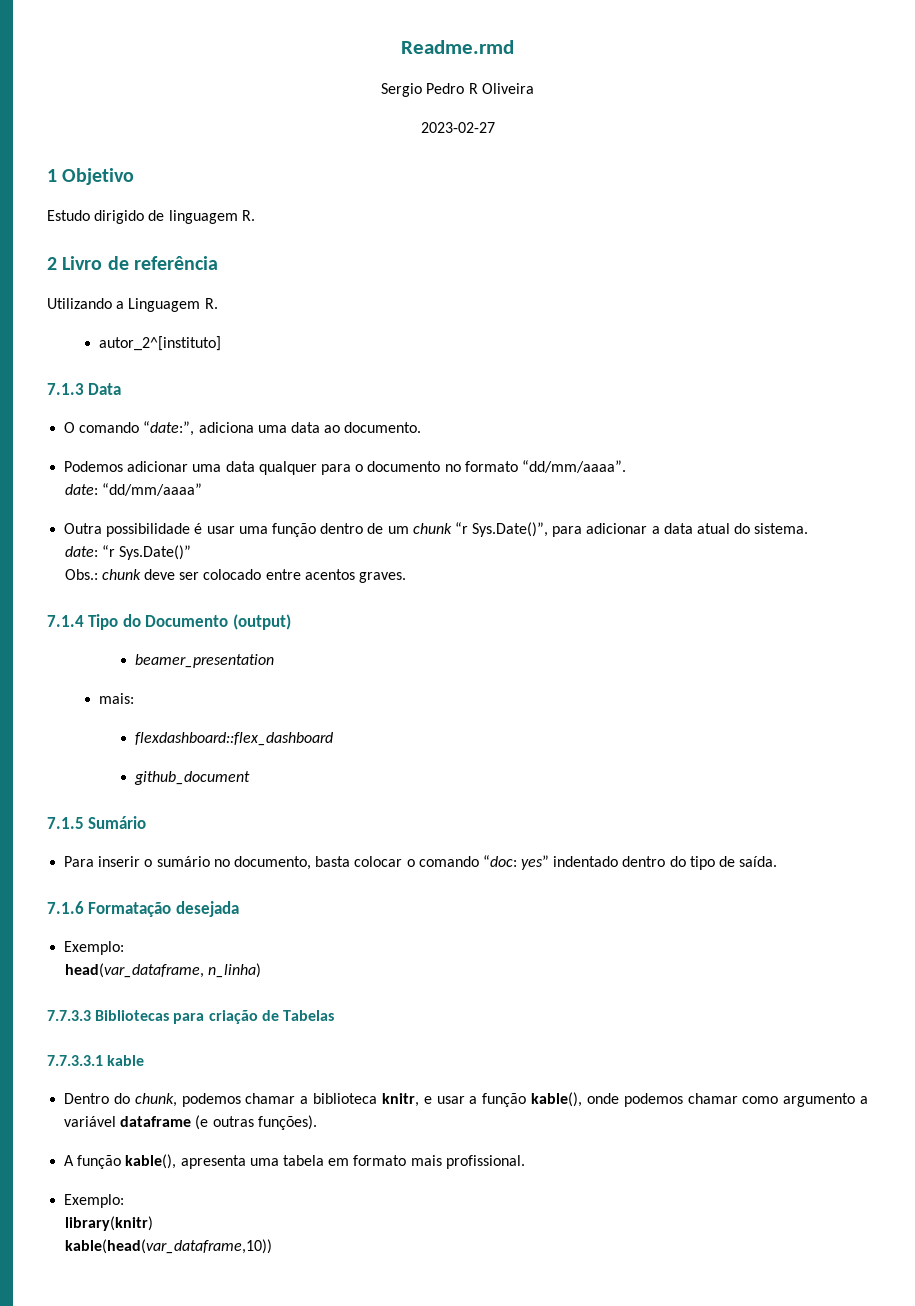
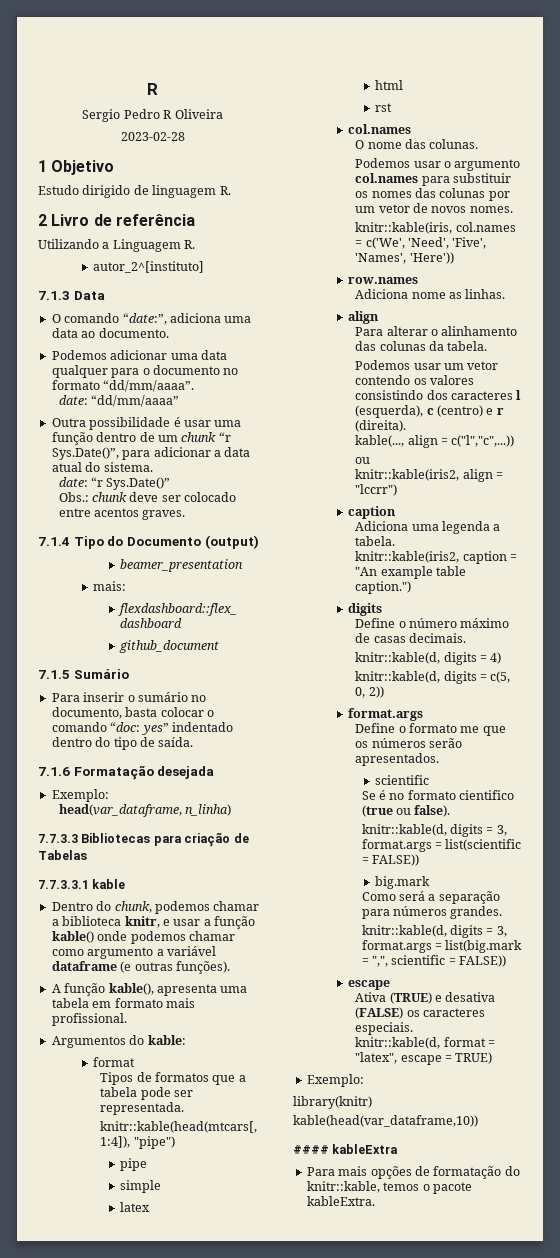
[401,40,514,54] Readme.rmd -> [147,83,158,95] R
[420,122,495,133] 2023-02-27 -> [120,132,185,141] 2023-02-28
[531,1092,583,1107] kable(), -> [51,931,94,943] kable()
[64,1194,125,1208] [64,1216,153,1231] [64,1239,272,1254] Exemplo: // library(knitr) // kable(head(var_dataframe,10)) -> [51,1035,186,1048] [93,1057,136,1067] [100,1072,246,1085] [100,1087,193,1100] [100,1102,185,1115] [100,1121,258,1133] [100,1136,175,1149] [120,1158,148,1171] [120,1180,162,1193] [120,1202,151,1212] [375,80,404,90] [375,103,393,112] [348,124,412,134] [355,139,479,149] [355,158,521,171] [355,173,511,186] [355,188,510,201] [355,203,513,213] [355,222,516,234] [355,237,487,249] [355,252,454,264] [348,277,419,284] [355,289,506,299] [348,311,380,324] [355,326,518,336] [355,341,488,351] [355,360,499,370] [355,375,474,385] [355,390,522,400] [355,405,504,418] [355,420,407,432] [355,435,515,448] [355,457,371,464] [355,469,503,482] [355,484,398,496] [348,506,397,519] [355,521,501,534] [355,536,396,546] [355,551,517,564] [355,566,466,579] [355,581,412,594] [348,603,383,616] [355,618,510,628] [355,633,466,643] [355,652,502,665] [355,671,511,684] [355,686,384,698] [348,708,424,721] [355,723,506,736] [355,738,462,748] [355,753,440,766] [375,775,430,785] [361,790,515,800] [361,805,451,817] [361,824,507,837] [361,839,522,852] [361,854,420,866] [375,876,431,889] [361,891,500,904] [361,906,503,919] [361,925,507,938] [361,940,523,953] [361,955,507,967] [348,980,391,990] [355,992,496,1004] [355,1007,485,1019] [355,1022,414,1035] [355,1037,495,1049] [355,1052,493,1065] [306,1074,364,1087] [293,1096,372,1109] [293,1115,478,1127] [293,1144,399,1154] [306,1166,520,1179] [306,1181,472,1194] [306,1196,375,1206] Argumentos do kable: // format // Tipos de formatos que a tabela pode ser representada. // knitr::kable(head(mtcars[, 1:4]), "pipe") // pipe // simple // latex // html // rst // col.names // O nome das colunas. // Podemos usar o argumento col.names para substituir os nomes das colunas por um vetor de novos nomes. // knitr::kable(iris, col.names = c('We', 'Need', 'Five', 'Names', 'Here')) // row.names // Adiciona nome as linhas. // align // Para alterar o alinhamento das colunas da tabela. // Podemos usar um vetor contendo os valores consistindo dos caracteres l (esquerda), c (centro) e r (direita). // kable(..., align = c("l","c",...)) // ou // knitr::kable(iris2, align = "lccrr") // caption // Adiciona uma legenda a tabela. // knitr::kable(iris2, caption = "An example table caption.") // digits // Define o número máximo de casas decimais. // knitr::kable(d, digits = 4) // knitr::kable(d, digits = c(5, 0, 2)) // format.args // Define o formato me que os números serão apresentados. // scientific // Se é no formato cientifico (true ou false). // knitr::kable(d, digits = 3, format.args = list(scientific = FALSE)) // big.mark // Como será a separação para números grandes. // knitr::kable(d, digits = 3, format.args = list(big.mark = ",", scientific = FALSE)) // escape // Ativa (TRUE) e desativa (FALSE) os caracteres especiais. // knitr::kable(d, format = "latex", escape = TRUE) // Exemplo: // library(knitr) // kable(head(var_dataframe,10)) // #### kableExtra // Para mais opções de formatação do knitr::kable, temos o pacote kableExtra.

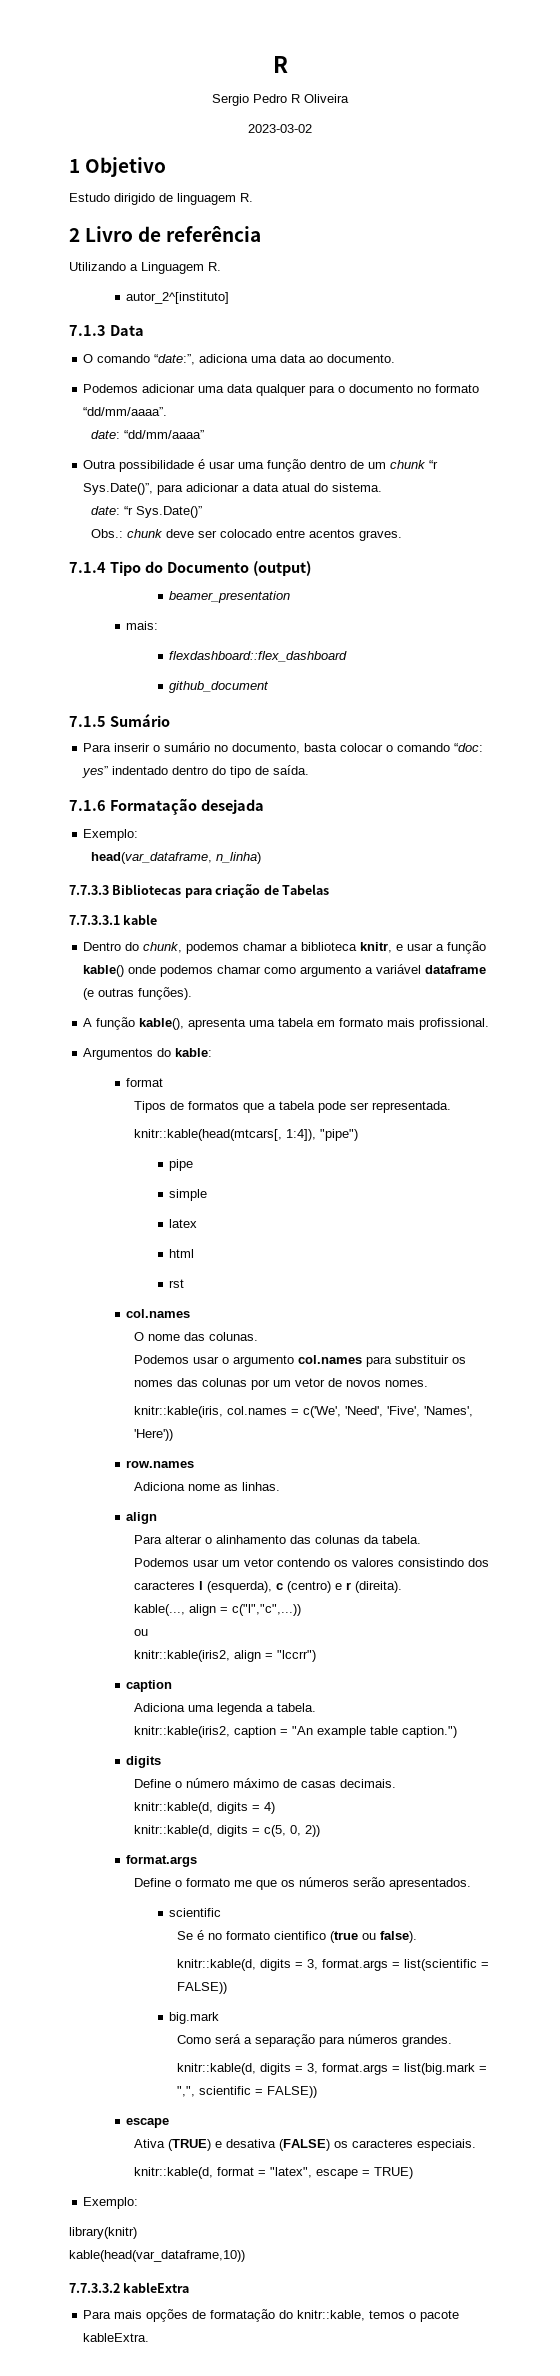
[120,132,185,141] 2023-02-28 -> [248,124,312,133] 2023-03-02
[293,1145,329,1154] #### -> [69,2283,120,2293] 7.7.3.3.2

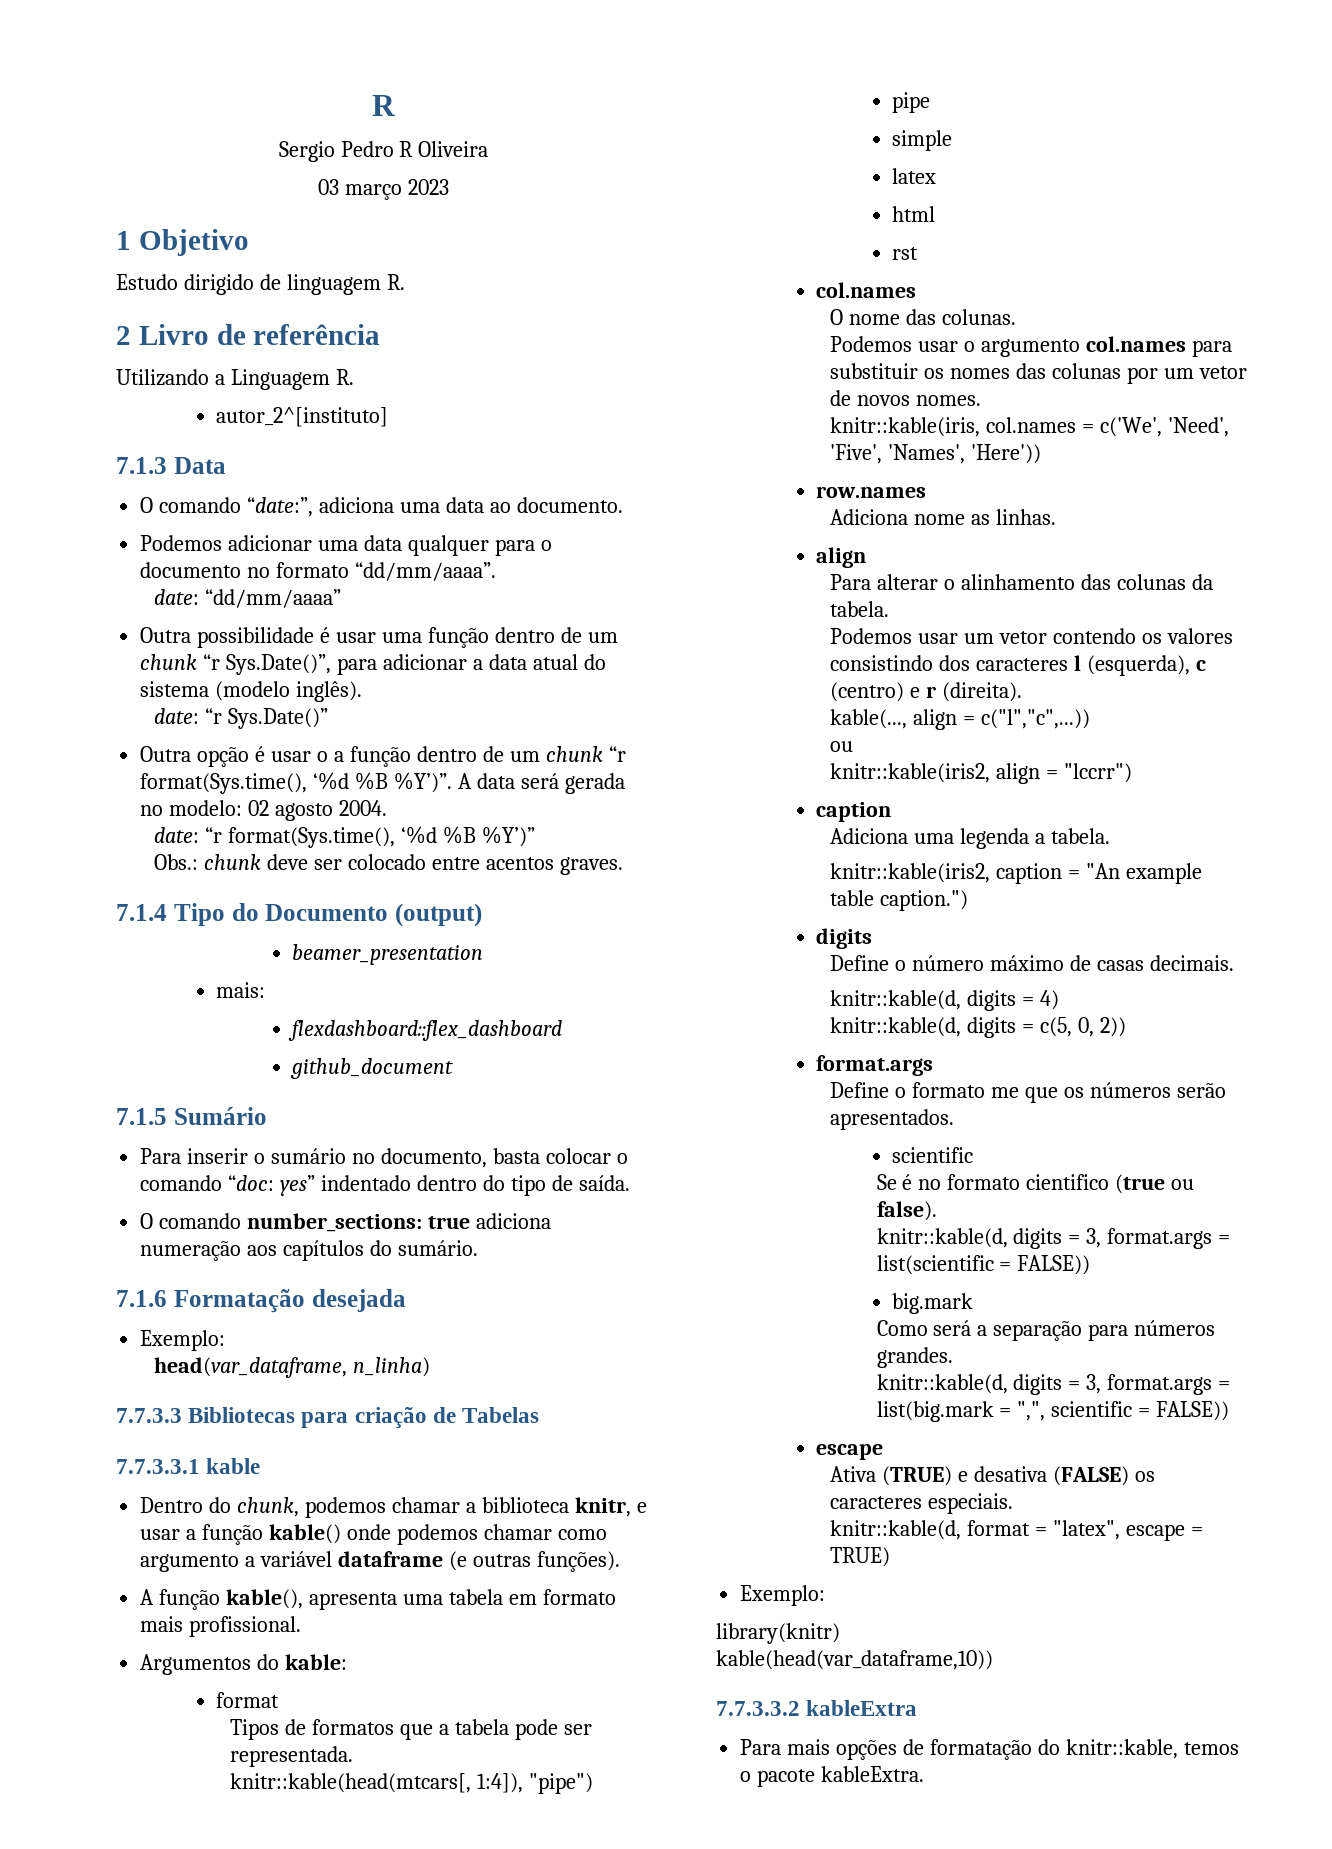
[248,124,312,133] 2023-03-02 -> [318,179,449,200] 03 março 2023
[332,483,383,492] sistema. -> [140,681,363,702] sistema (modelo inglês).
(202, 512) none -> [140,746,626,767] [140,772,625,794] [140,800,387,821] [154,826,535,848] // Outra opção é usar o a função dentro de um chunk “r format(Sys.time(), ‘%d %B %Y’)”. A data será gerada no modelo: 02 agosto 2004. // date: “r format(Sys.time(), ‘%d %B %Y’)”
(310, 770) none -> [140,1213,551,1232] [140,1240,478,1261] // O comando number_sections: true adiciona numeração aos capítulos do sumário.

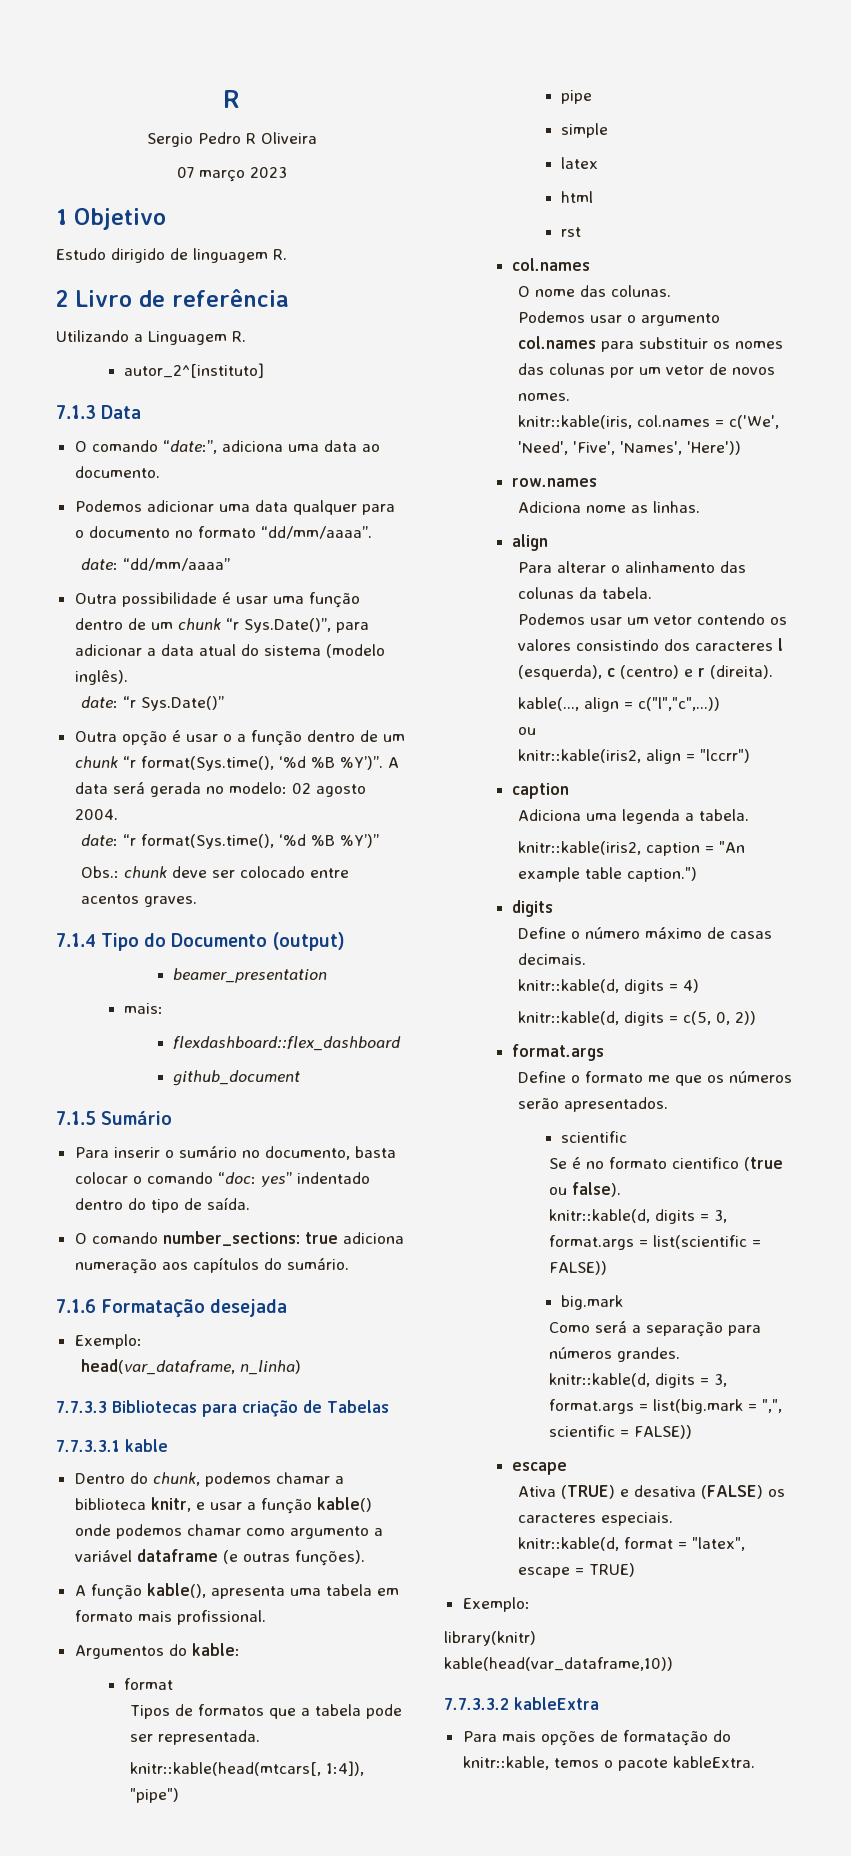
[318,179,340,195] 03 -> [176,167,194,178] 07

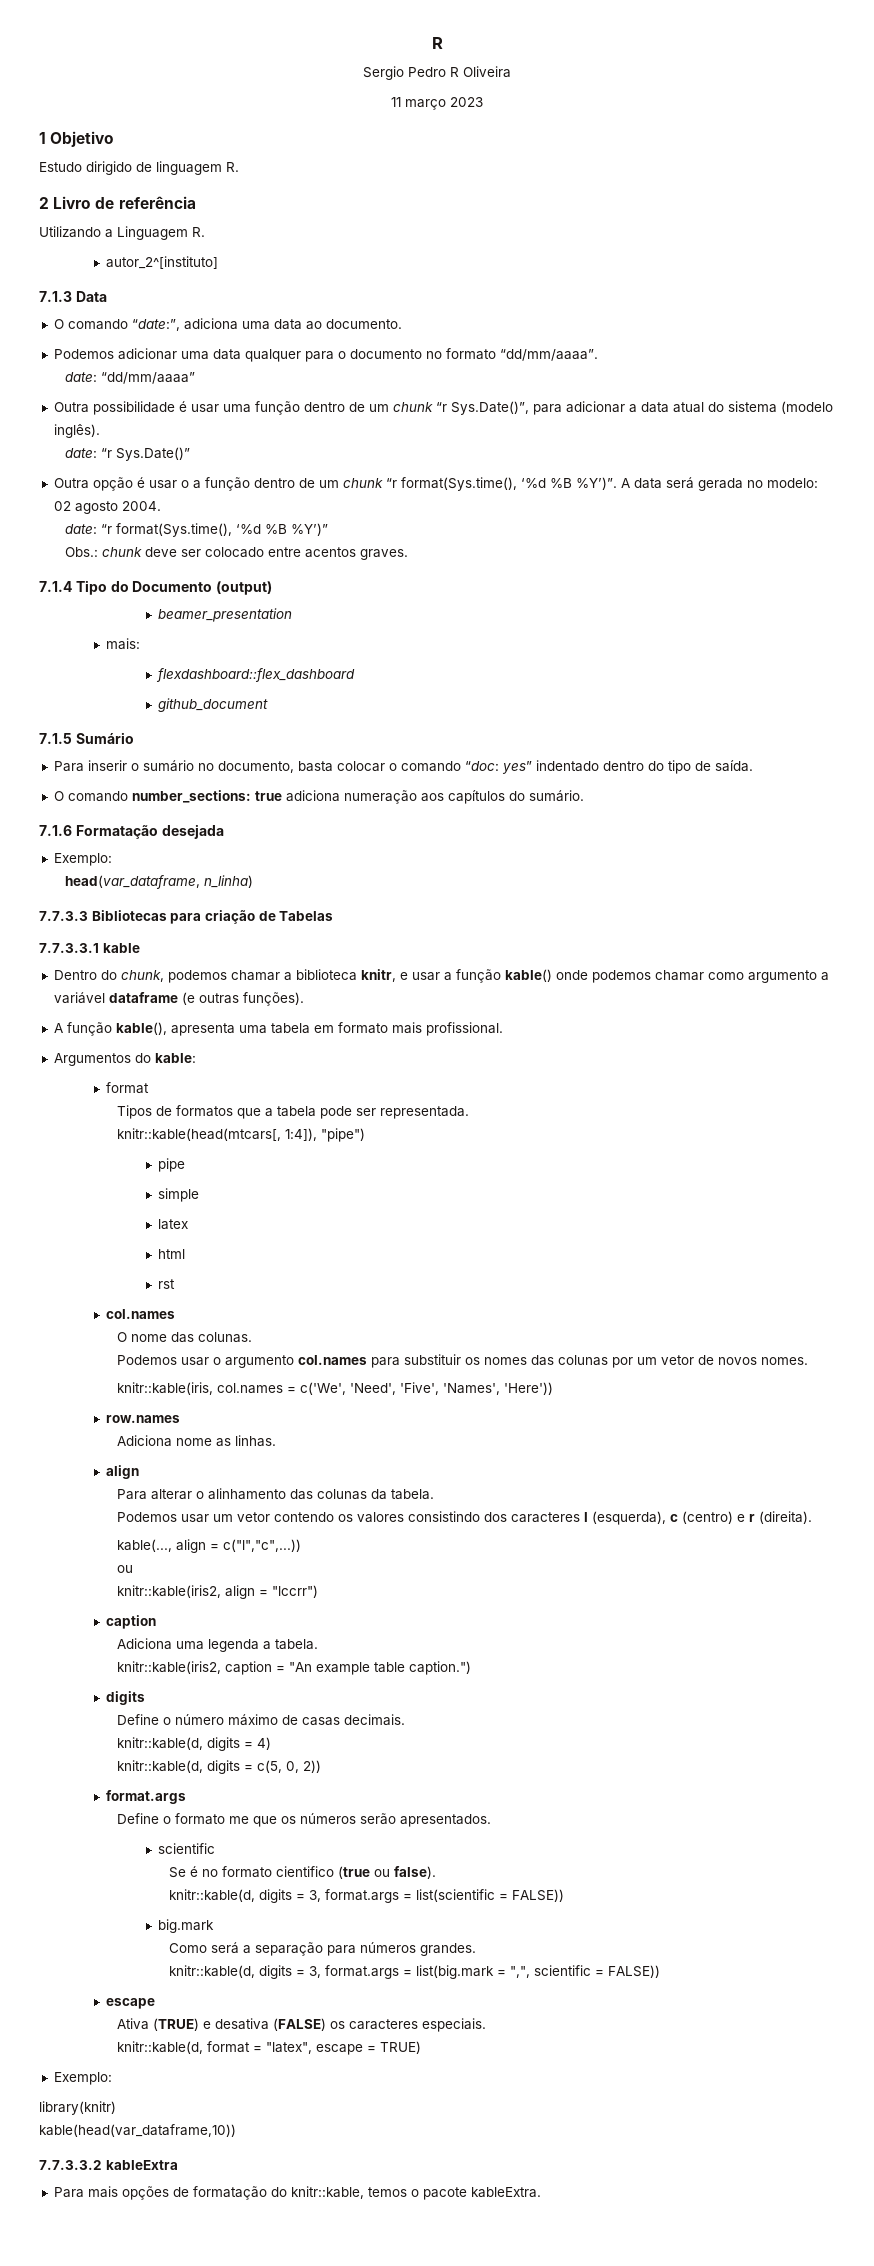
[176,167,194,178] 07 -> [391,97,401,107] 11

